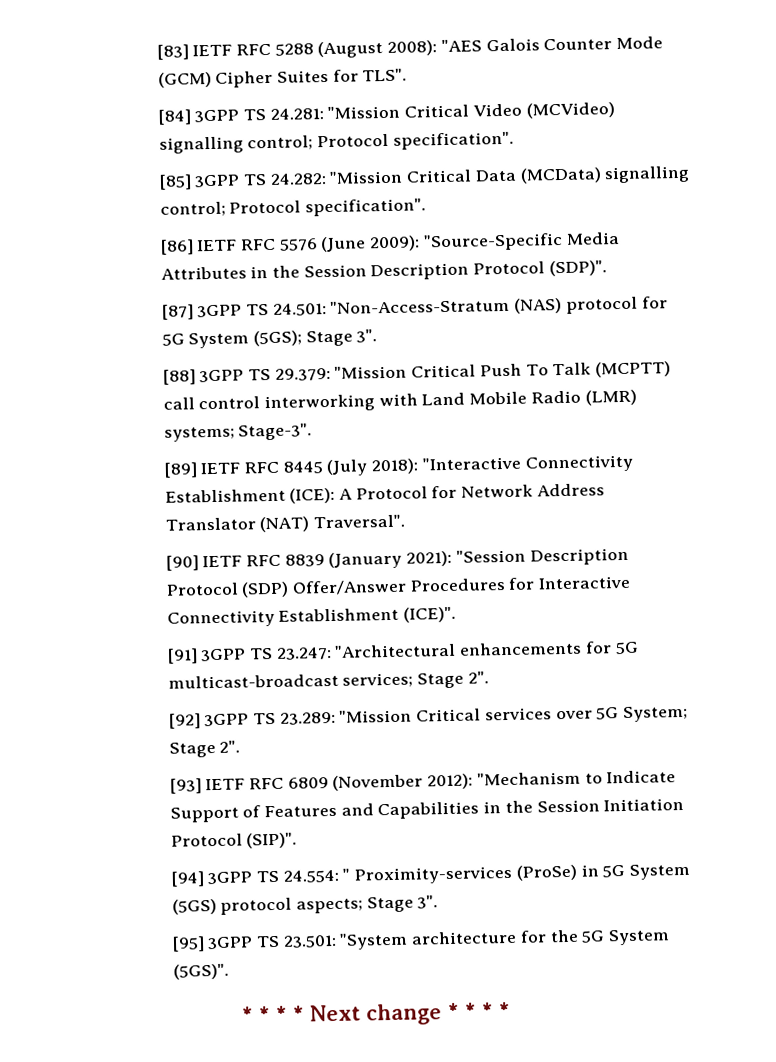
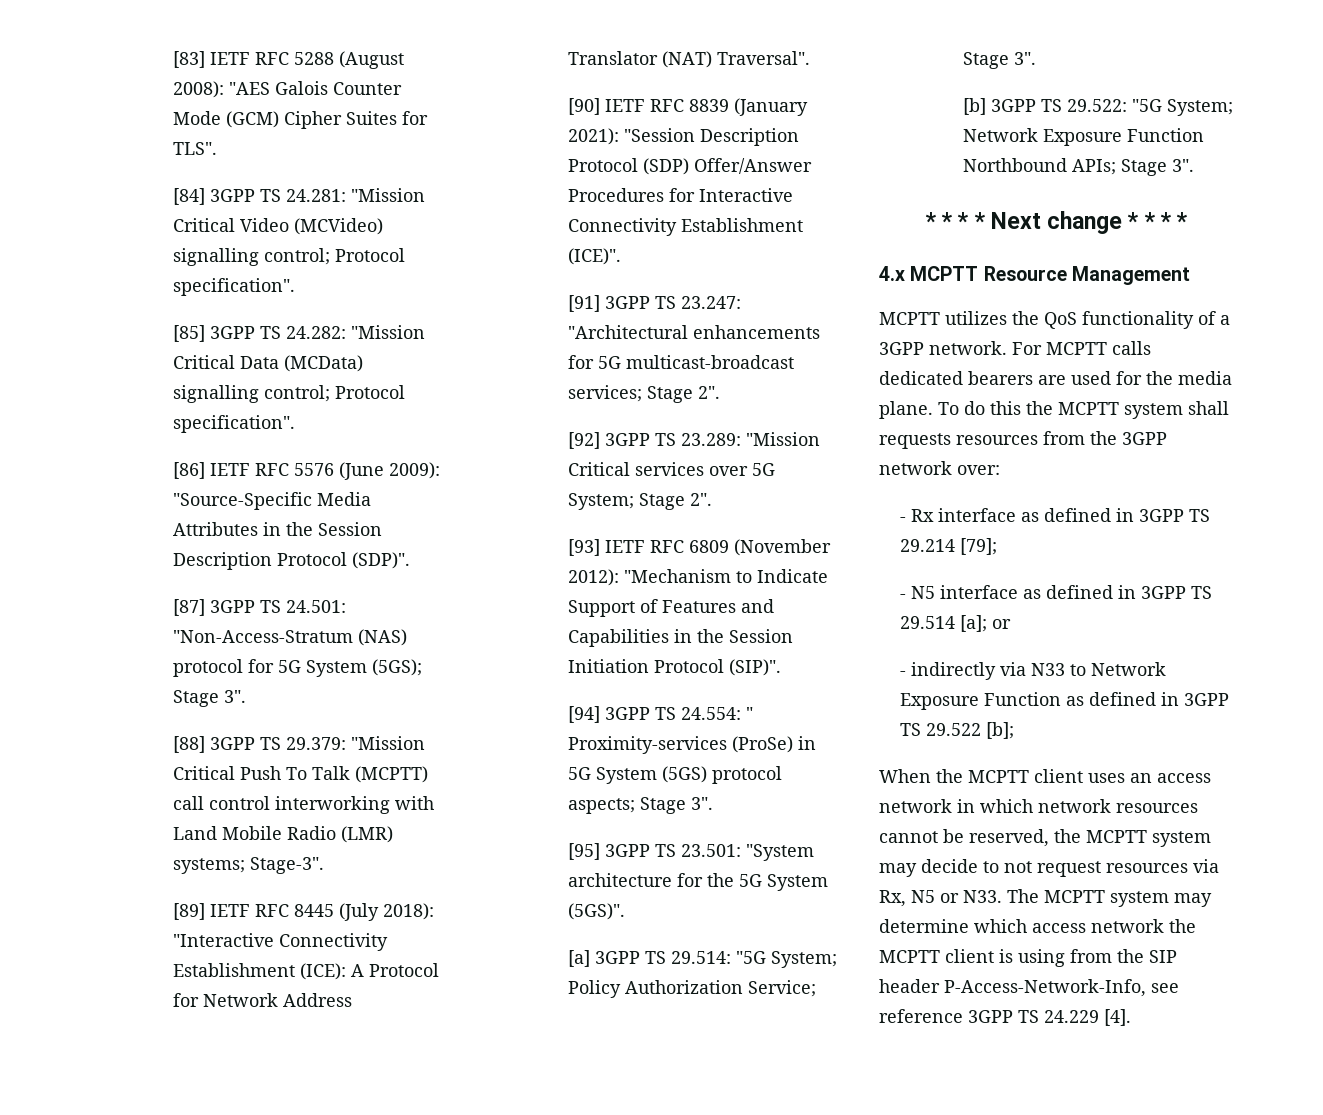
(229, 971) none -> [567,950,837,968] [567,980,816,998] [962,52,1036,69] [962,98,1233,116] [962,128,1204,146] [962,158,1194,176] // [a] 3GPP TS 29.514: "5G System; Policy Authorization Service; Stage 3". // [b] 3GPP TS 29.522: "5G System; Network Exposure Function Northbound APIs; Stage 3".
(510, 1010) none -> [879,266,1190,285] [879,311,1230,329] [879,341,1151,355] [879,371,1232,385] [879,401,1229,419] [879,431,1167,449] [879,461,1000,475] [899,508,1210,522] [899,538,997,555] [899,585,1212,599] [899,615,1011,632] [899,662,1166,680] [899,692,1229,710] [899,722,1014,739] [879,769,1211,783] [879,799,1198,813] [879,829,1211,847] [879,859,1219,877] [879,889,1212,907] [879,919,1196,933] [879,949,1177,967] [879,979,1179,997] [879,1009,1131,1026] // 4.x MCPTT Resource Management // MCPTT utilizes the QoS functionality of a 3GPP network. For MCPTT calls dedicated bearers are used for the media plane. To do this the MCPTT system shall requests resources from the 3GPP network over: // - Rx interface as defined in 3GPP TS 29.214 [79]; // - N5 interface as defined in 3GPP TS 29.514 [a]; or // - indirectly via N33 to Network Exposure Function as defined in 3GPP TS 29.522 [b]; // When the MCPTT client uses an access network in which network resources cannot be reserved, the MCPTT system may decide to not request resources via Rx, N5 or N33. The MCPTT system may determine which access network the MCPTT client is using from the SIP header P-Access-Network-Info, see reference 3GPP TS 24.229 [4].

